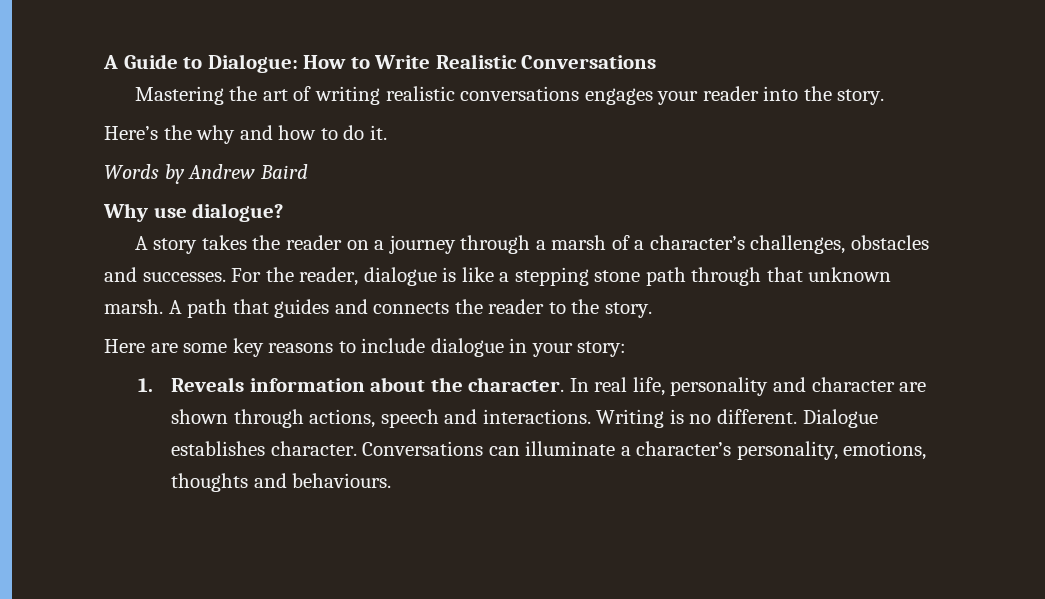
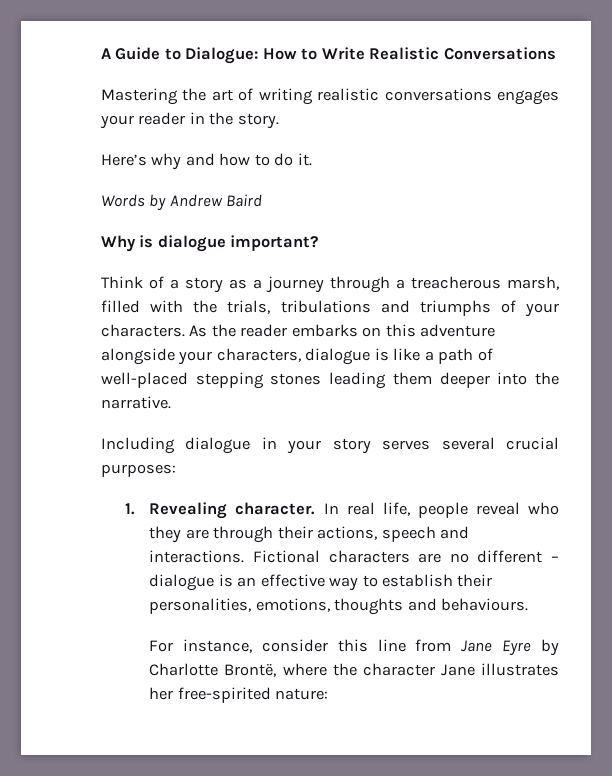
[763,86,799,101] into -> [189,112,205,124] in
[163,125,192,140] the -> (147, 160) none
[153,203,284,222] [134,235,929,254] [104,267,892,286] [104,299,652,318] [104,338,627,357] [137,377,927,396] [171,409,878,428] [171,441,927,460] [171,473,392,492] use dialogue? // A story takes the reader on a journey through a marsh of a character’s challenges, obstacles and successes. For the reader, dialogue is like a stepping stone path through that unknown marsh. A path that guides and connects the reader to the story. // Here are some key reasons to include dialogue in your story: // 1. Reveals information about the character. In real life, personality and character are shown through actions, speech and interactions. Writing is no different. Dialogue establishes character. Conversations can illuminate a character’s personality, emotions, thoughts and behaviours. -> [139,235,320,252] [101,276,559,293] [101,300,559,317] [101,324,496,337] [101,348,493,365] [101,372,559,389] [101,396,171,409] [101,437,559,454] [101,464,176,477] [125,502,559,519] [149,526,470,543] [149,550,559,563] [149,574,493,591] [149,598,529,615] [149,639,559,656] [149,663,559,677] [149,687,329,703] is dialogue important? // Think of a story as a journey through a treacherous marsh, filled with the trials, tribulations and triumphs of your characters. As the reader embarks on this adventure alongside your characters, dialogue is like a path of well-placed stepping stones leading them deeper into the narrative. // Including dialogue in your story serves several crucial purposes: // 1. Revealing character. In real life, people reveal who they are through their actions, speech and interactions. Fictional characters are no different – dialogue is an effective way to establish their personalities, emotions, thoughts and behaviours. // For instance, consider this line from Jane Eyre by Charlotte Brontë, where the character Jane illustrates her free-spirited nature:

